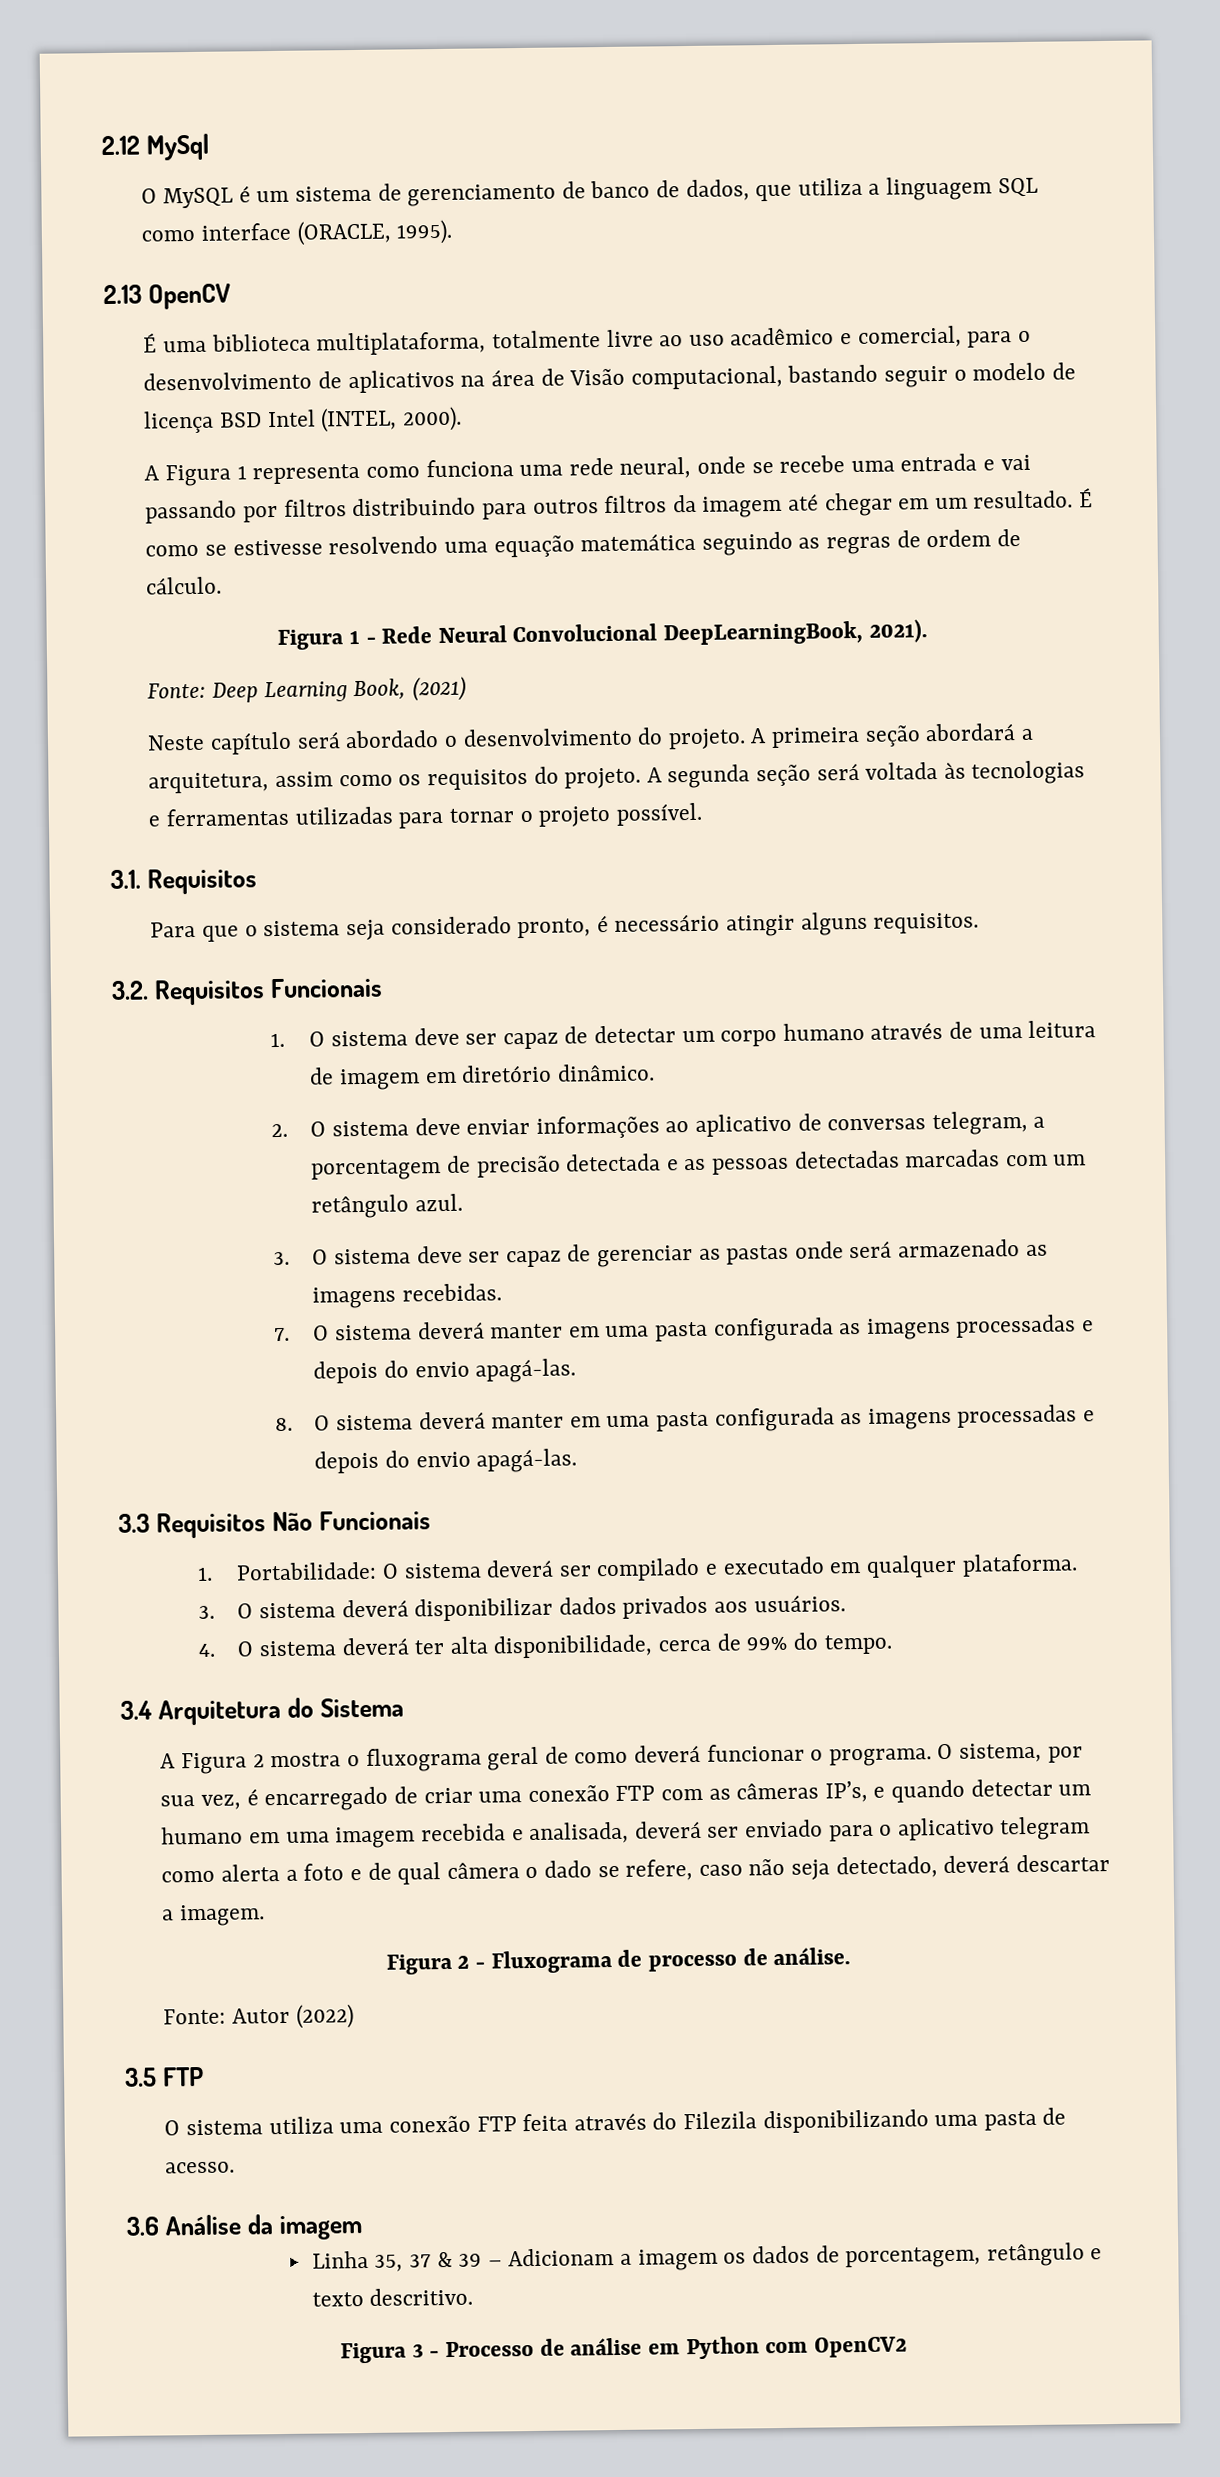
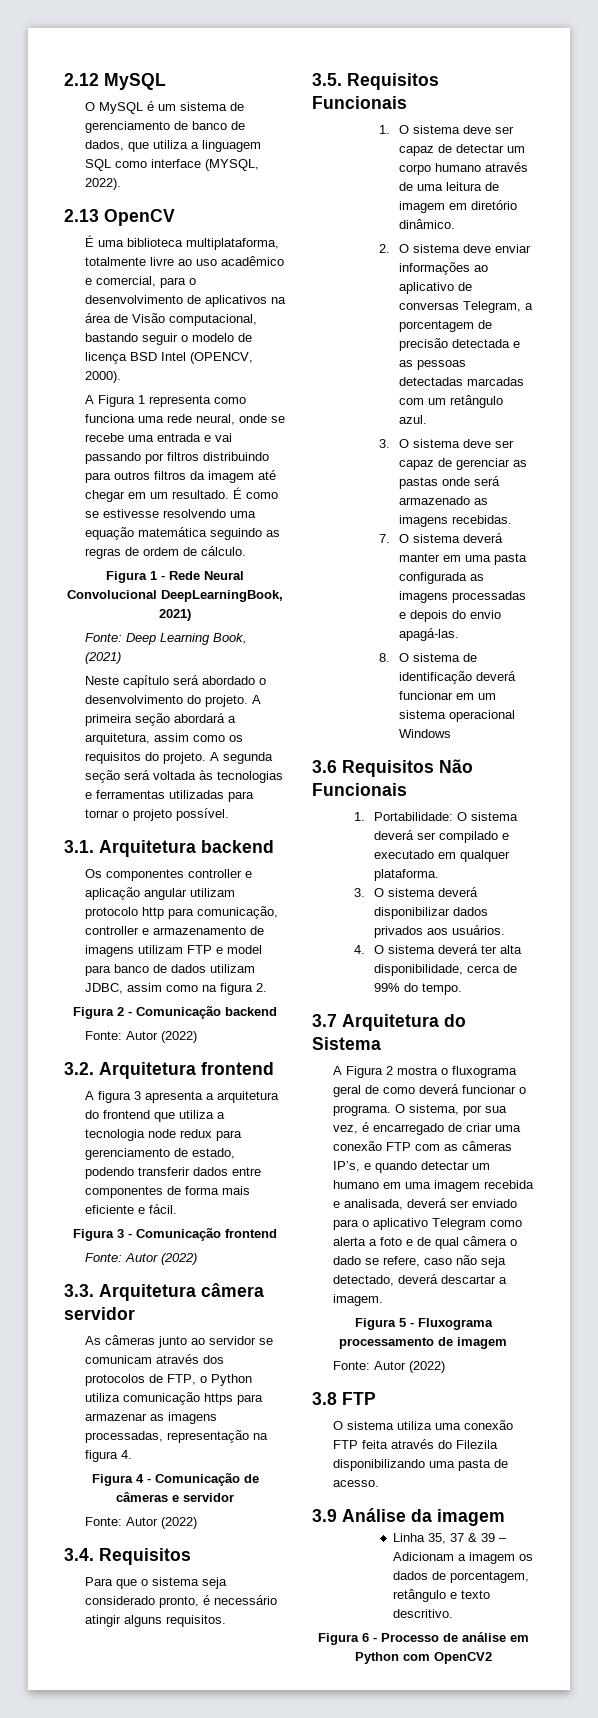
[145,133,209,161] MySql -> [104,73,166,90] MySQL
[296,219,454,246] (ORACLE, 1995). -> [204,159,259,171] [84,178,121,190] (MYSQL, 2022).
[320,407,398,433] (INTEL, -> [189,352,253,364] (OPENCV,
[868,619,928,643] 2021). -> [159,609,191,621] 2021)
(141, 879) none -> [99,840,274,857] [84,869,252,881] [84,887,235,900] [84,906,278,919] [84,926,264,935] [84,945,262,957] [84,964,255,976] [84,983,267,995] [73,1006,277,1019] [84,1031,197,1043] [64,1062,274,1079] [84,1091,279,1103] [84,1110,225,1122] [84,1129,242,1141] [84,1148,235,1160] [84,1167,261,1179] [84,1186,250,1198] [84,1204,177,1214] [73,1228,277,1241] [84,1253,197,1265] [64,1283,264,1301] [64,1307,135,1320] [84,1335,273,1348] [84,1354,224,1364] [84,1374,252,1386] [84,1392,263,1405] [84,1412,217,1424] [84,1430,268,1443] [84,1450,132,1462] [91,1473,259,1486] [116,1492,234,1502] [84,1517,197,1529] [64,1548,94,1561] Arquitetura backend // Os componentes controller e aplicação angular utilizam protocolo http para comunicação, controller e armazenamento de imagens utilizam FTP e model para banco de dados utilizam JDBC, assim como na figura 2. // Figura 2 - Comunicação backend // Fonte: Autor (2022) // 3.2. Arquitetura frontend // A figura 3 apresenta a arquitetura do frontend que utiliza a tecnologia node redux para gerenciamento de estado, podendo transferir dados entre componentes de forma mais eficiente e fácil. // Figura 3 - Comunicação frontend // Fonte: Autor (2022) // 3.3. Arquitetura câmera servidor // As câmeras junto ao servidor se comunicam através dos protocolos de FTP, o Python utiliza comunicação https para armazenar as imagens processadas, representação na figura 4. // Figura 4 - Comunicação de câmeras e servidor // Fonte: Autor (2022) // 3.4.
[111,980,149,1000] 3.2. -> [312,73,342,86] 3.5.
[931,1110,1028,1136] telegram, -> [463,301,522,313] Telegram,
[418,1404,1096,1432] [314,1448,578,1474] [118,1513,150,1533] deverá manter em uma pasta configurada as imagens processadas e depois do envio apagá-las. // 3.3 -> [463,653,478,662] [399,671,517,684] [399,691,497,700] [399,710,516,722] [399,729,452,738] [312,760,337,773] de identificação deverá funcionar em um sistema operacional Windows // 3.6
[120,1700,152,1720] 3.4 -> [312,1014,337,1027] 3.7
[999,1816,1091,1841] telegram -> [431,1218,486,1230] Telegram
[457,1955,470,1969] 2 -> [398,1318,406,1327] 5
[617,1947,852,1972] [163,2004,354,2029] [124,2067,157,2087] de processo de análise. // Fonte: Autor (2022) // 3.5 -> [339,1337,507,1349] [332,1361,445,1373] [312,1392,337,1405] processamento de imagem // Fonte: Autor (2022) // 3.8
[126,2216,159,2236] 3.6 -> [312,1509,337,1522] 3.9
[411,2343,424,2358] 3 -> [361,1633,369,1642] 6

